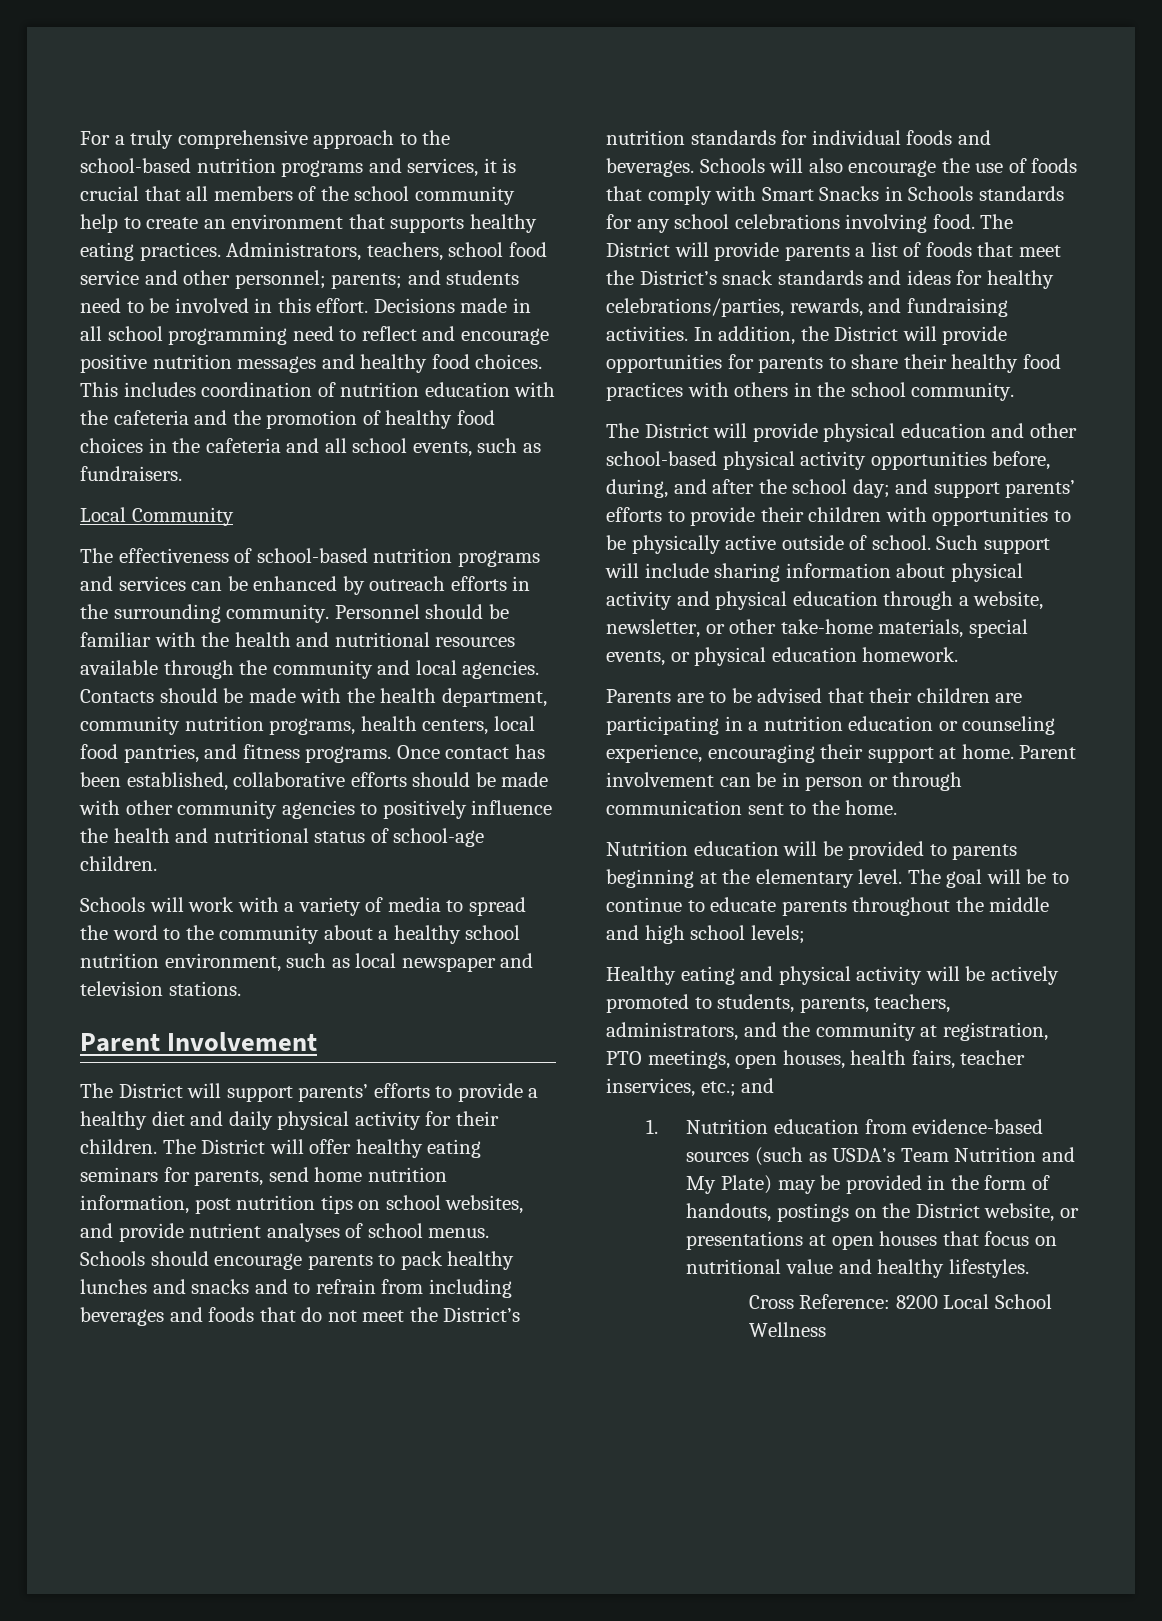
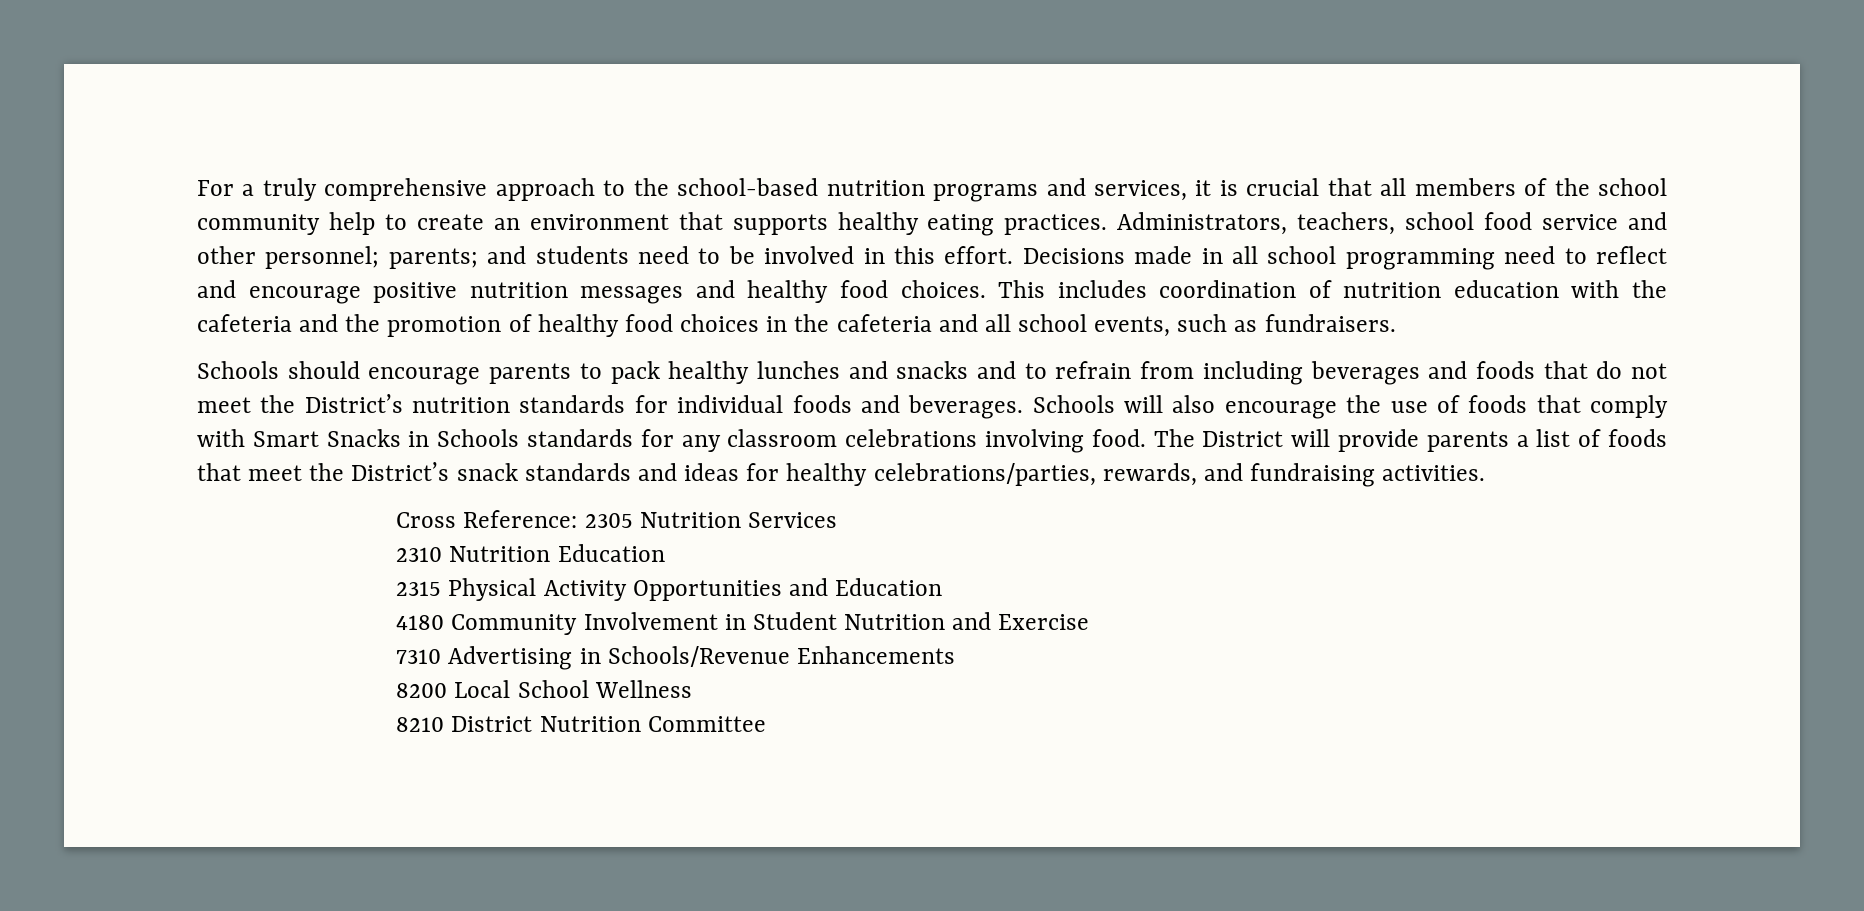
[80,507,234,526] [80,548,540,567] [80,576,531,595] [80,604,509,623] [80,632,516,647] [80,660,540,679] [80,688,547,707] [80,716,535,735] [80,744,545,763] [80,772,549,791] [79,800,553,819] [80,828,485,847] [80,856,157,871] [80,897,526,916] [80,925,521,944] [80,953,534,972] [80,981,241,996] [80,1032,318,1052] [80,1083,539,1102] [80,1111,499,1130] [80,1139,482,1158] [80,1167,447,1186] [80,1195,524,1214] [80,1223,490,1242] Local Community // The effectiveness of school-based nutrition programs and services can be enhanced by outreach efforts in the surrounding community. Personnel should be familiar with the health and nutritional resources available through the community and local agencies. Contacts should be made with the health department, community nutrition programs, health centers, local food pantries, and fitness programs. Once contact has been established, collaborative efforts should be made with other community agencies to positively influence the health and nutritional status of school-age children. // Schools will work with a variety of media to spread the word to the community about a healthy school nutrition environment, such as local newspaper and television stations. // Parent Involvement // The District will support parents’ efforts to provide a healthy diet and daily physical activity for their children. The District will offer healthy eating seminars for parents, send home nutrition information, post nutrition tips on school websites, and provide nutrient analyses of school menus. -> (1396, 323) none
[674,214,730,229] school -> [727,429,838,447] classroom
[693,326,1008,345] [606,354,1061,373] [606,382,1015,401] [606,423,1077,442] [606,451,1051,470] [606,479,1076,498] [606,507,1071,526] [606,535,1050,554] [605,563,1023,582] [606,591,1044,610] [606,619,1028,638] [606,647,959,666] [606,688,1023,703] [606,716,1056,735] [606,744,1077,763] [606,772,963,791] [606,800,898,815] [606,841,1018,860] [606,869,1069,888] [606,897,1050,916] [606,925,805,944] [606,966,1059,985] [606,994,951,1013] [606,1022,1048,1041] [606,1050,1026,1069] [606,1078,775,1097] [646,1119,1044,1134] [686,1147,1075,1166] [686,1175,1050,1194] [686,1203,1079,1222] [686,1231,1057,1250] [686,1259,1029,1278] [748,1294,891,1309] In addition, the District will provide opportunities for parents to share their healthy food practices with others in the school community. // The District will provide physical education and other school-based physical activity opportunities before, during, and after the school day; and support parents’ efforts to provide their children with opportunities to be physically active outside of school. Such support will include sharing information about physical activity and physical education through a website, newsletter, or other take-home materials, special events, or physical education homework. // Parents are to be advised that their children are participating in a nutrition education or counseling experience, encouraging their support at home. Parent involvement can be in person or through communication sent to the home. // Nutrition education will be provided to parents beginning at the elementary level. The goal will be to continue to educate parents throughout the middle and high school levels; // Healthy eating and physical activity will be actively promoted to students, parents, teachers, administrators, and the community at registration, PTO meetings, open houses, health fairs, teacher inservices, etc.; and // 1. Nutrition education from evidence-based sources (such as USDA’s Team Nutrition and My Plate) may be provided in the form of handouts, postings on the District website, or presentations at open houses that focus on nutritional value and healthy lifestyles. // Cross Reference: -> [396,510,837,528] [396,544,665,562] [396,578,943,601] [396,612,1090,635] [396,646,955,670] // Cross Reference: 2305 Nutrition Services // 2310 Nutrition Education // 2315 Physical Activity Opportunities and Education // 4180 Community Involvement in Student Nutrition and Exercise // 7310 Advertising in Schools/Revenue Enhancements //
(826, 1329) none -> [396,716,766,732] // 8210 District Nutrition Committee

